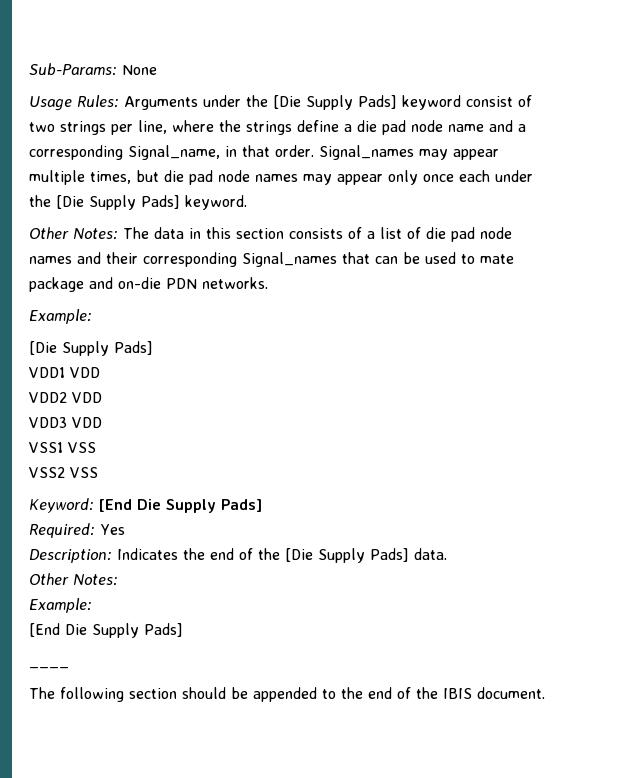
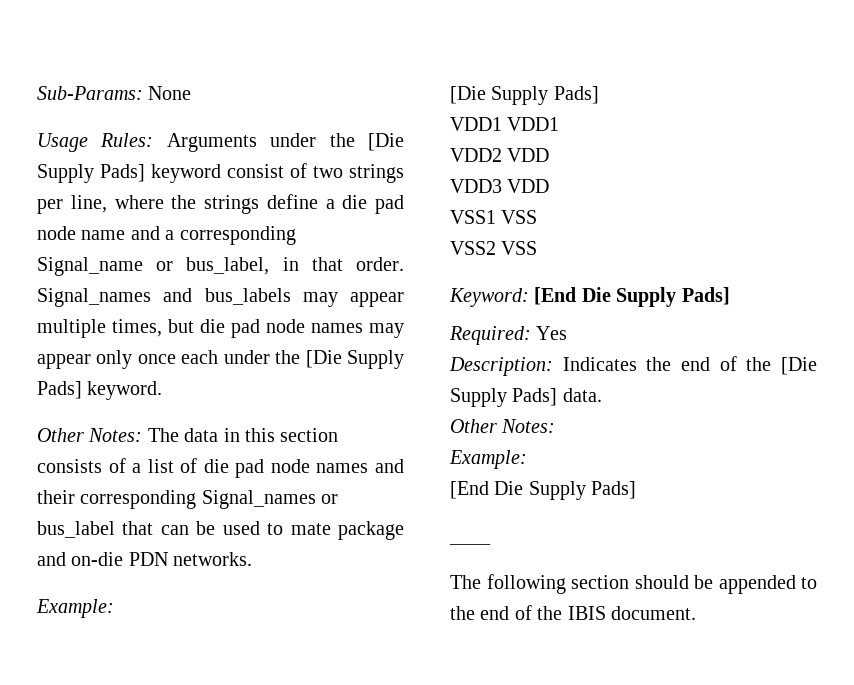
[128,145,220,160] Signal_name, -> [37,257,270,276] Signal_name or bus_label,
(414, 152) none -> [163,288,291,305] and bus_labels
(337, 259) none -> [321,494,339,504] [37,521,115,538] or bus_label
[70,367,100,378] VDD -> [507,117,560,131] VDD1

